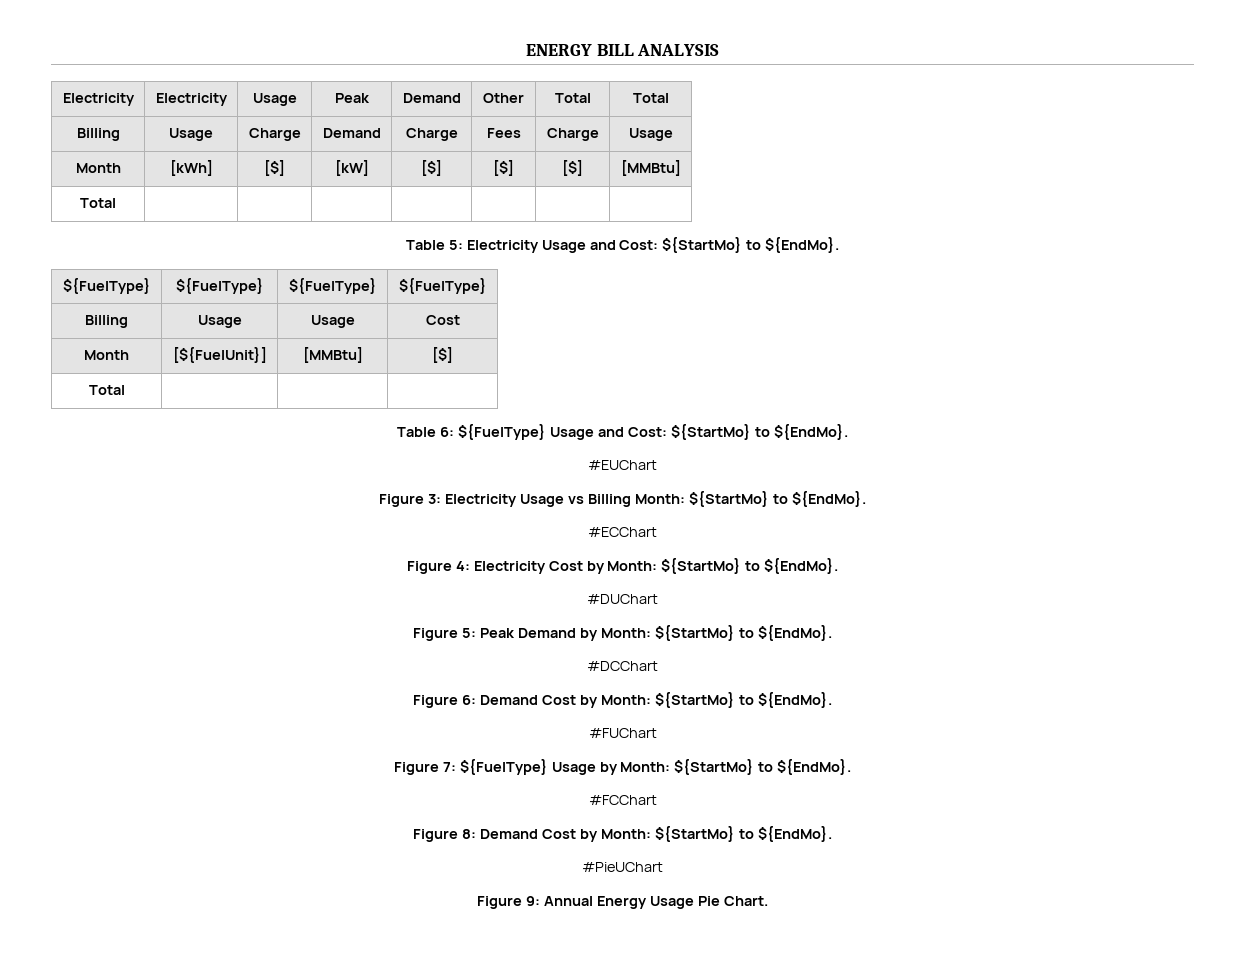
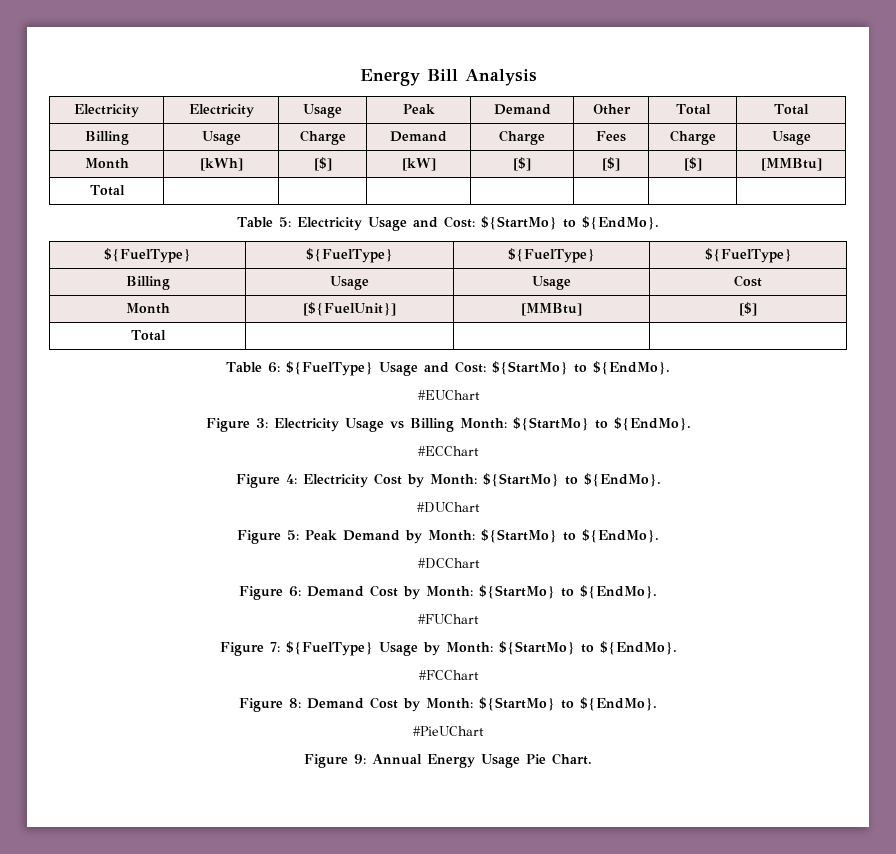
[525,44,720,56] ENERGY BILL ANALYSIS -> [359,69,537,86] Energy Bill Analysis

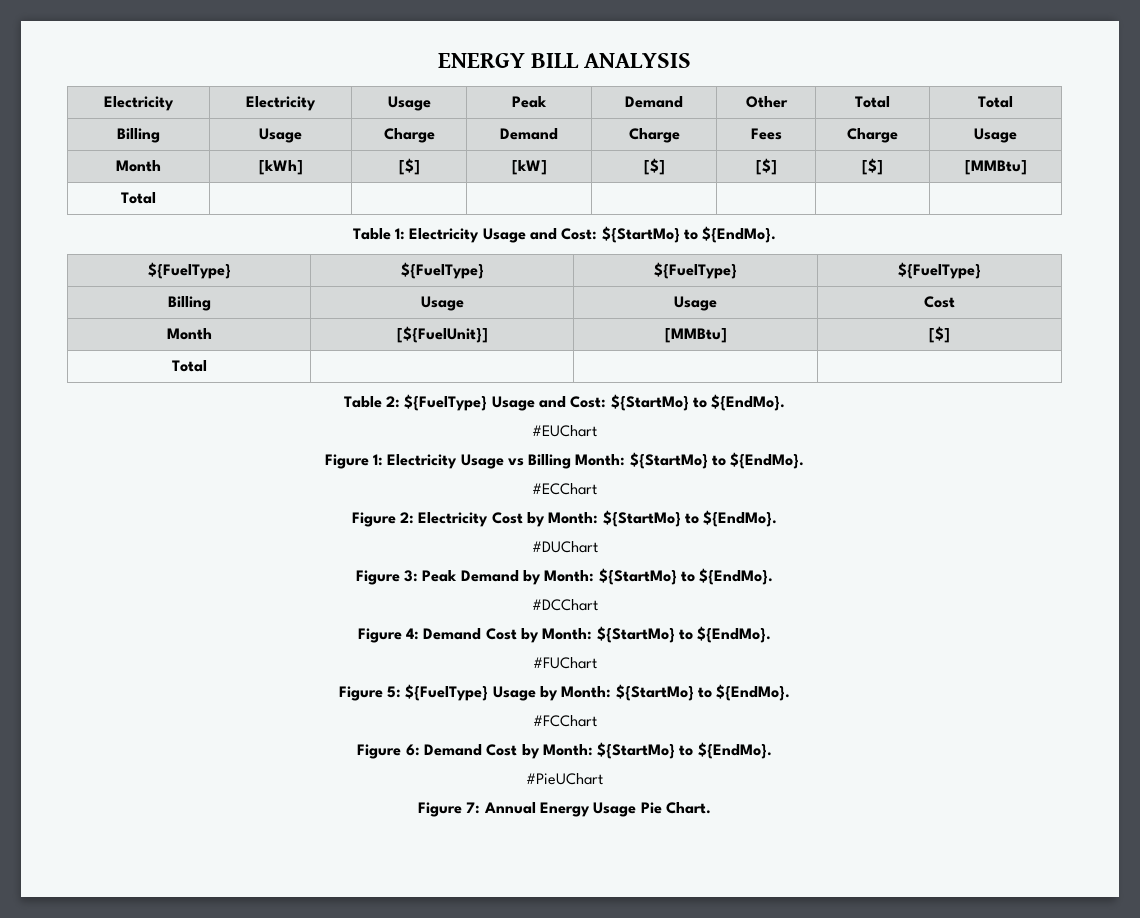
[359,69,537,86] Energy Bill Analysis -> [437,53,692,68] ENERGY BILL ANALYSIS
[278,217,291,227] 5: -> [395,228,406,240] 1:
[267,362,280,373] 6: -> [386,396,401,408] 2:
[255,418,268,428] 3: -> [372,454,383,466] 1:
[285,474,297,484] 4: -> [400,512,415,524] 2:
[287,530,299,540] 5: -> [404,570,419,582] 3:
[289,586,301,597] 6: -> [406,628,420,640] 4:
[269,642,280,652] 7: -> [387,686,402,698] 5:
[289,698,301,708] 8: -> [405,744,420,756] 6:
[354,754,366,764] 9: -> [466,802,481,814] 7:

